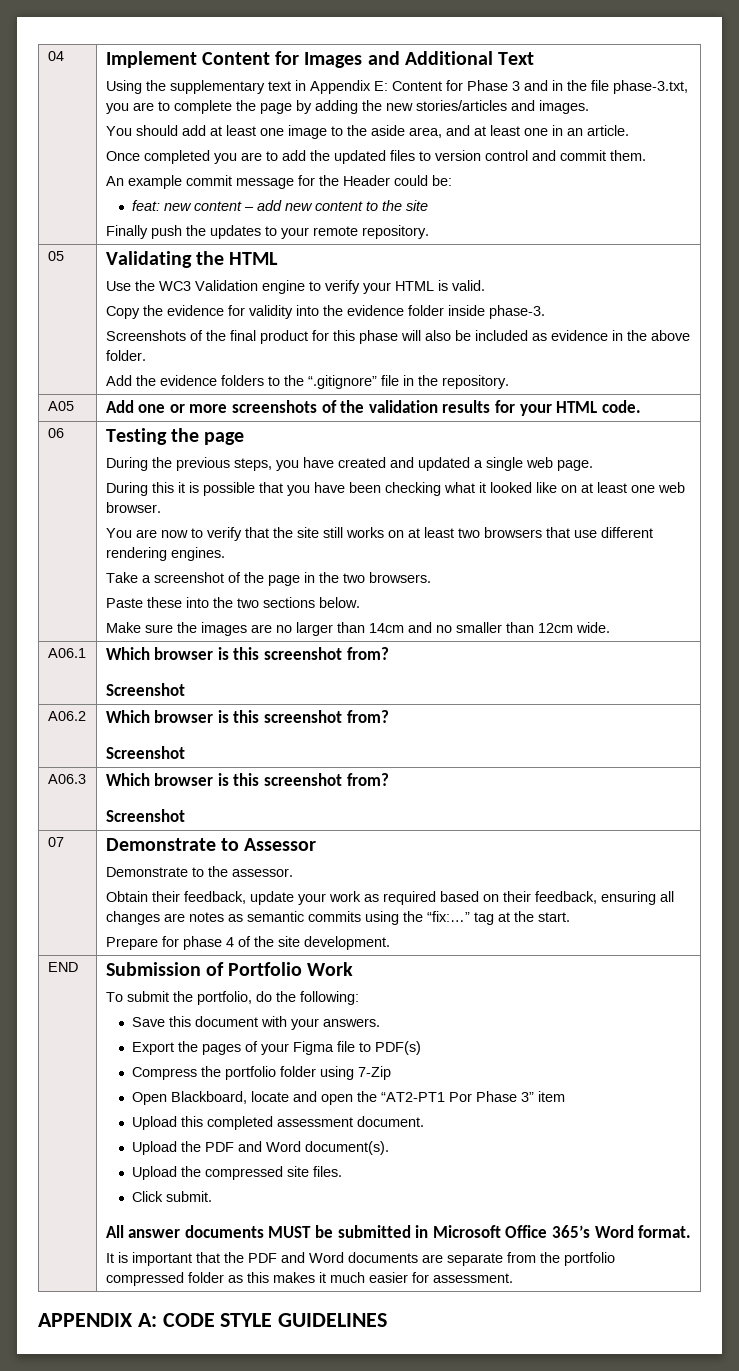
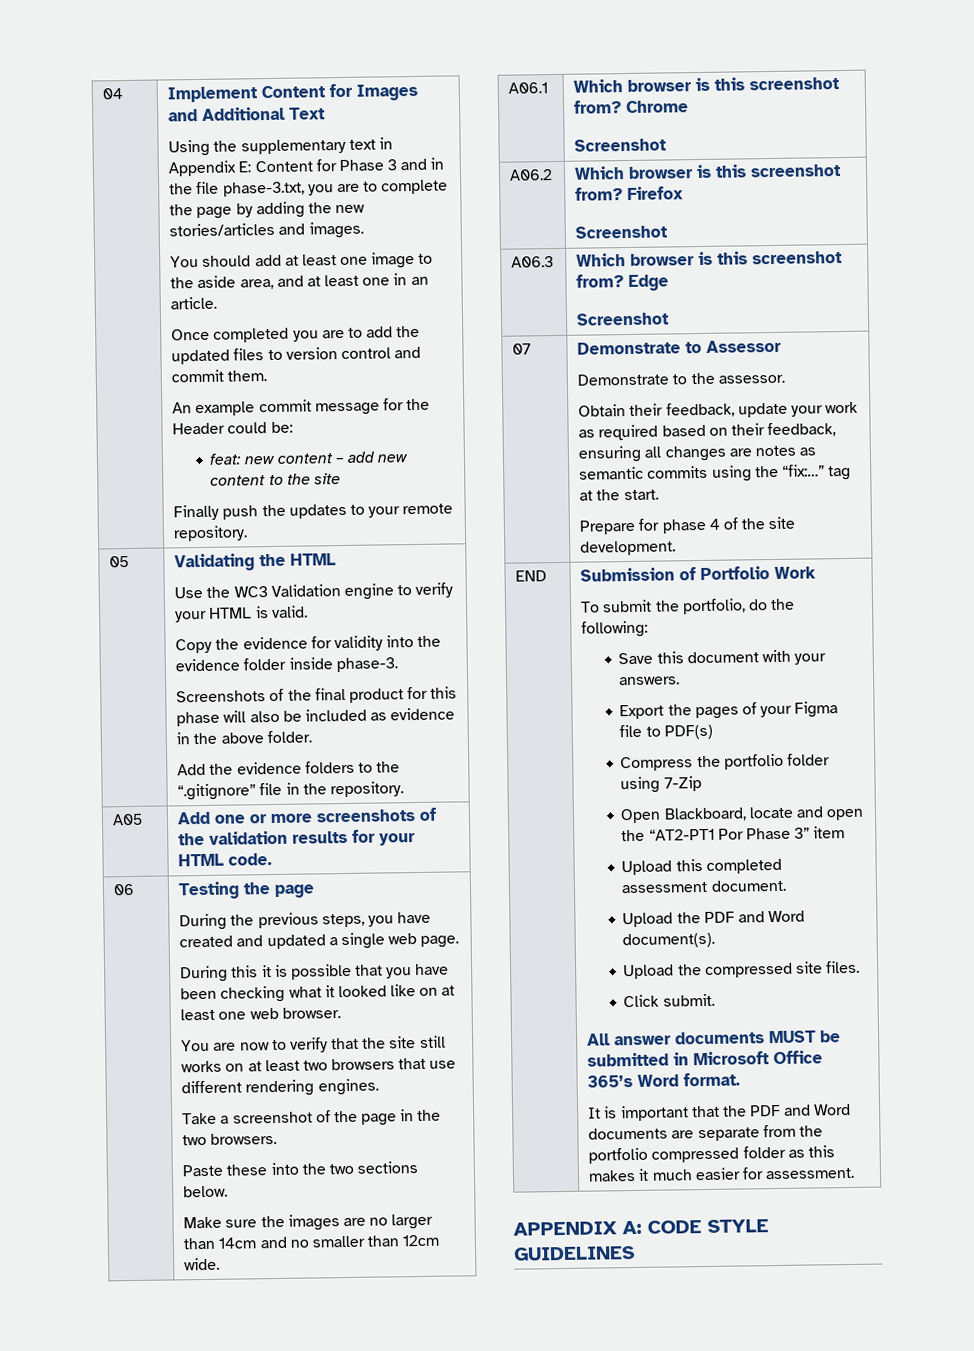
(389, 653) none -> [625,100,690,114] Chrome
(389, 716) none -> [627,186,685,200] Firefox
(389, 779) none -> [628,274,670,291] Edge

